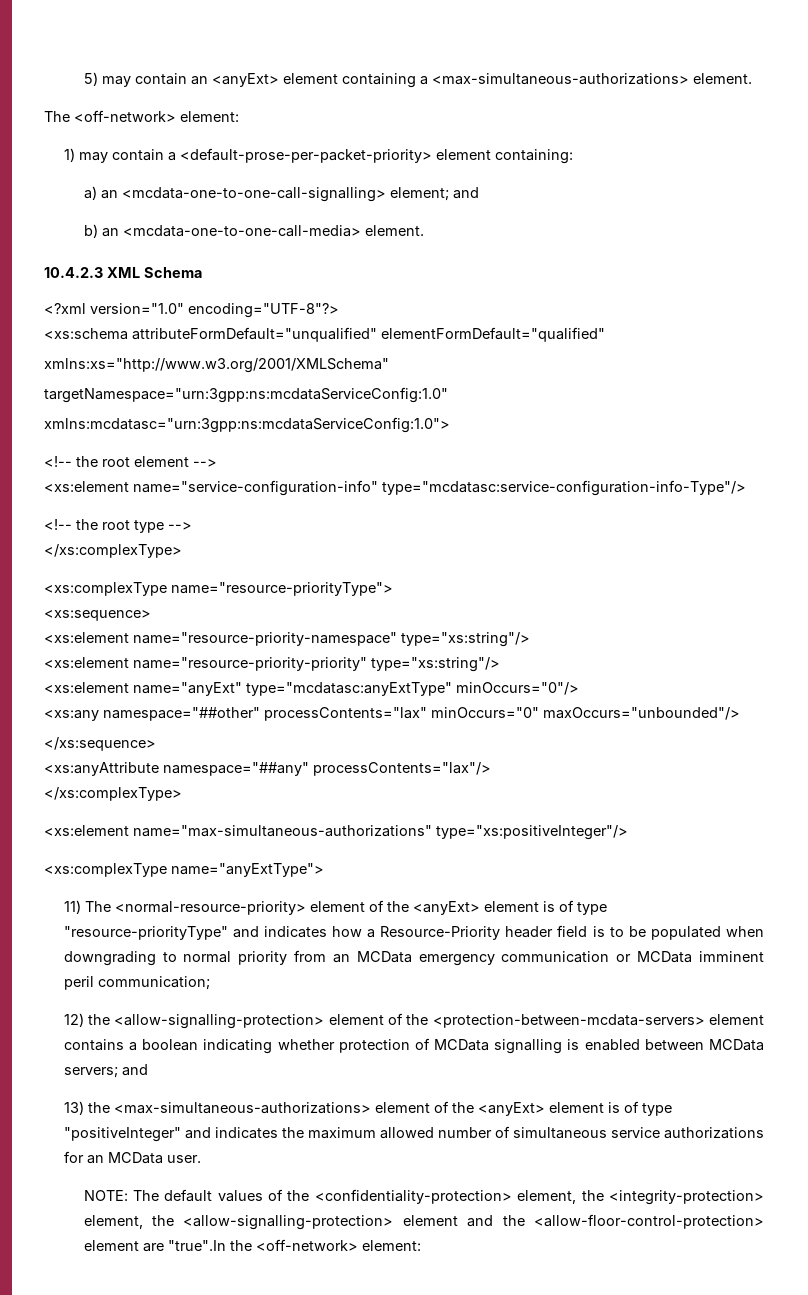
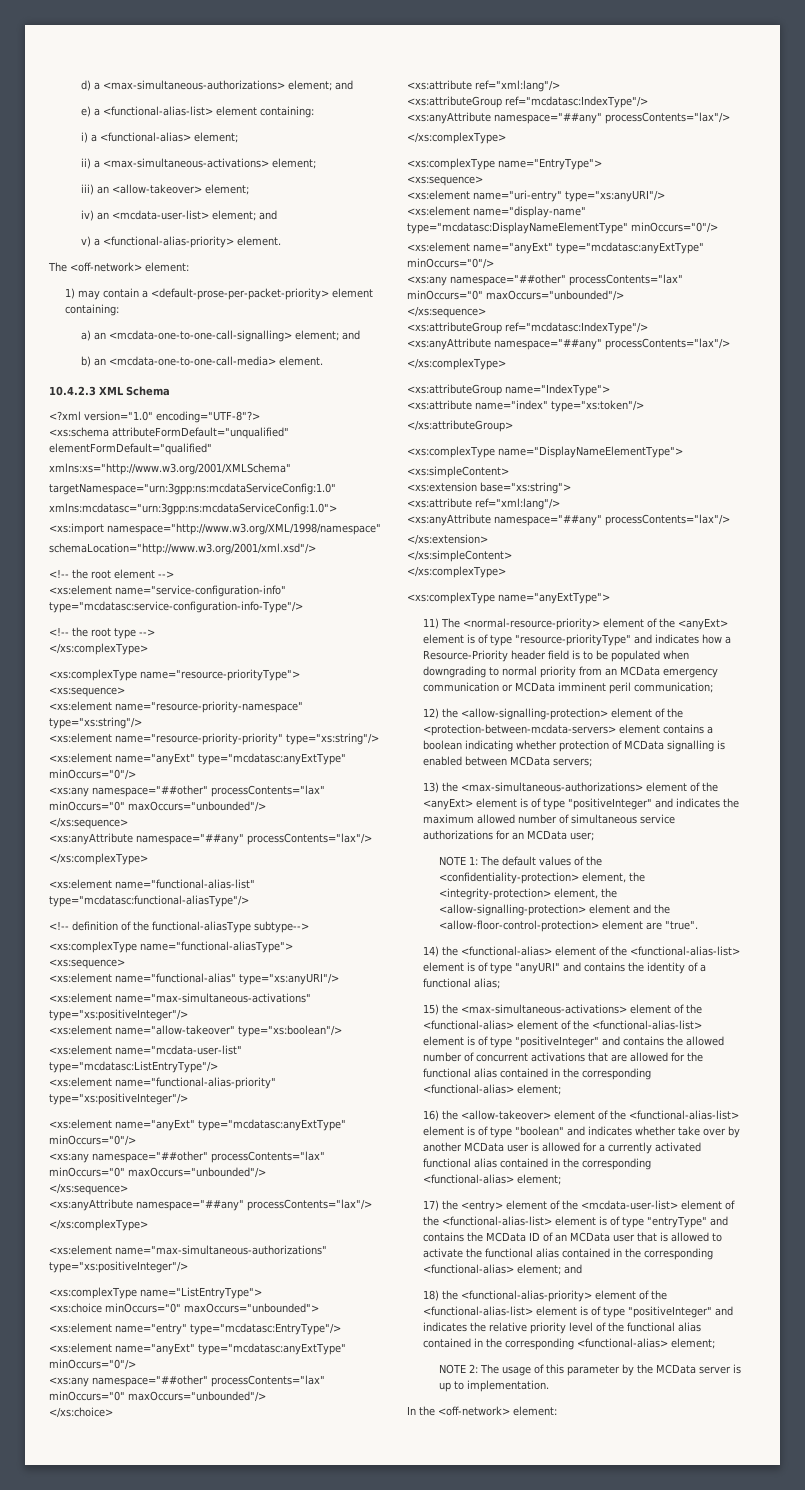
[83,72,689,88] 5) may contain an <anyExt> element containing a <max-simultaneous-authorizations> -> [81,80,354,91] [81,106,315,118] [81,132,239,143] [81,158,317,169] [81,184,250,195] [81,210,278,221] [81,236,235,248] d) a <max-simultaneous-authorizations> element; and // e) a <functional-alias-list> element containing: // i) a <functional-alias> element; // ii) a <max-simultaneous-activations> element; // iii) an <allow-takeover> element; // iv) an <mcdata-user-list> element; and // v) a <functional-alias-priority>
(450, 425) none -> [49,523,381,535] [49,543,316,555] // <xs:import namespace="http://www.w3.org/XML/1998/namespace" // schemaLocation="http://www.w3.org/2001/xml.xsd"/>
[133,825,628,840] name="max-simultaneous-authorizations" type="xs:positiveInteger"/> -> [115,879,255,889] [49,895,249,907] [49,921,309,933] [49,941,293,953] [49,959,125,969] [49,973,339,985] [49,993,311,1003] [49,1009,188,1021] [49,1025,342,1037] [49,1045,242,1055] [49,1061,218,1073] [49,1077,276,1089] [49,1093,188,1105] [49,1119,346,1131] [49,1135,136,1146] [49,1151,325,1163] [49,1167,266,1178] [49,1183,128,1195] [49,1199,372,1211] [49,1219,148,1231] [49,1245,327,1255] [49,1261,188,1273] [49,1287,262,1299] [49,1303,319,1313] [49,1323,341,1335] [49,1343,346,1355] [49,1359,136,1370] [49,1375,325,1387] [49,1391,266,1402] [49,1407,113,1418] [407,80,560,92] [407,96,648,108] [407,112,730,124] [407,132,506,144] [407,158,602,170] [407,176,483,186] [407,190,665,202] [407,206,586,218] [407,222,718,234] [407,242,704,254] [407,258,494,269] [407,274,683,286] [407,290,624,301] [407,306,486,318] [407,322,648,334] [407,338,730,350] [407,358,506,370] [407,384,610,396] [407,400,644,412] [407,420,513,432] [407,446,683,458] [407,466,509,478] [407,482,571,494] [407,498,560,510] [407,514,730,526] [407,534,488,545] [407,550,512,562] [407,566,506,578] name="functional-alias-list" type="mcdatasc:functional-aliasType"/> // <!-- definition of the functional-aliasType subtype--> // <xs:complexType name="functional-aliasType"> // <xs:sequence> // <xs:element name="functional-alias" type="xs:anyURI"/> // <xs:element name="max-simultaneous-activations" type="xs:positiveInteger"/> // <xs:element name="allow-takeover" type="xs:boolean"/> // <xs:element name="mcdata-user-list" type="mcdatasc:ListEntryType"/> // <xs:element name="functional-alias-priority" type="xs:positiveInteger"/> // <xs:element name="anyExt" type="mcdatasc:anyExtType" minOccurs="0"/> // <xs:any namespace="##other" processContents="lax" minOccurs="0" maxOccurs="unbounded"/> // </xs:sequence> // <xs:anyAttribute namespace="##any" processContents="lax"/> // </xs:complexType> // <xs:element name="max-simultaneous-authorizations" type="xs:positiveInteger"/> // <xs:complexType name="ListEntryType"> // <xs:choice minOccurs="0" maxOccurs="unbounded"> // <xs:element name="entry" type="mcdatasc:EntryType"/> // <xs:element name="anyExt" type="mcdatasc:anyExtType" minOccurs="0"/> // <xs:any namespace="##other" processContents="lax" minOccurs="0" maxOccurs="unbounded"/> // </xs:choice> // <xs:attribute ref="xml:lang"/> // <xs:attributeGroup ref="mcdatasc:IndexType"/> // <xs:anyAttribute namespace="##any" processContents="lax"/> // </xs:complexType> // <xs:complexType name="EntryType"> // <xs:sequence> // <xs:element name="uri-entry" type="xs:anyURI"/> // <xs:element name="display-name" type="mcdatasc:DisplayNameElementType" minOccurs="0"/> // <xs:element name="anyExt" type="mcdatasc:anyExtType" minOccurs="0"/> // <xs:any namespace="##other" processContents="lax" minOccurs="0" maxOccurs="unbounded"/> // </xs:sequence> // <xs:attributeGroup ref="mcdatasc:IndexType"/> // <xs:anyAttribute namespace="##any" processContents="lax"/> // </xs:complexType> // <xs:attributeGroup name="IndexType"> // <xs:attribute name="index" type="xs:token"/> // </xs:attributeGroup> // <xs:complexType name="DisplayNameElementType"> // <xs:simpleContent> // <xs:extension base="xs:string"> // <xs:attribute ref="xml:lang"/> // <xs:anyAttribute namespace="##any" processContents="lax"/> // </xs:extension> // </xs:simpleContent> // </xs:complexType>
[121,1064,148,1076] and -> (593, 762) none
[166,1155,201,1163] [83,1190,128,1201] user. // NOTE: -> [570,832,595,841] [439,856,479,866] user; // NOTE 1:
[167,1240,226,1251] "true".In -> [665,920,699,930] [423,946,741,957] [423,962,707,974] [423,978,501,989] [423,1004,703,1015] [423,1020,703,1030] [423,1036,725,1048] [423,1052,704,1062] [423,1068,652,1080] [423,1084,562,1095] [423,1110,740,1121] [423,1126,741,1138] [423,1142,702,1154] [423,1158,652,1170] [423,1174,562,1185] [423,1200,736,1212] [423,1216,729,1228] [423,1232,723,1242] [423,1248,714,1260] [423,1264,583,1275] [423,1290,668,1302] [423,1306,734,1318] [423,1322,702,1334] [423,1338,716,1350] [439,1364,742,1376] [439,1380,550,1392] [407,1406,416,1415] "true". // 14) the <functional-alias> element of the <functional-alias-list> element is of type "anyURI" and contains the identity of a functional alias; // 15) the <max-simultaneous-activations> element of the <functional-alias> element of the <functional-alias-list> element is of type "positiveInteger" and contains the allowed number of concurrent activations that are allowed for the functional alias contained in the corresponding <functional-alias> element; // 16) the <allow-takeover> element of the <functional-alias-list> element is of type "boolean" and indicates whether take over by another MCData user is allowed for a currently activated functional alias contained in the corresponding <functional-alias> element; // 17) the <entry> element of the <mcdata-user-list> element of the <functional-alias-list> element is of type "entryType" and contains the MCData ID of an MCData user that is allowed to activate the functional alias contained in the corresponding <functional-alias> element; and // 18) the <functional-alias-priority> element of the <functional-alias-list> element is of type "positiveInteger" and indicates the relative priority level of the functional alias contained in the corresponding <functional-alias> element; // NOTE 2: The usage of this parameter by the MCData server is up to implementation. // In

